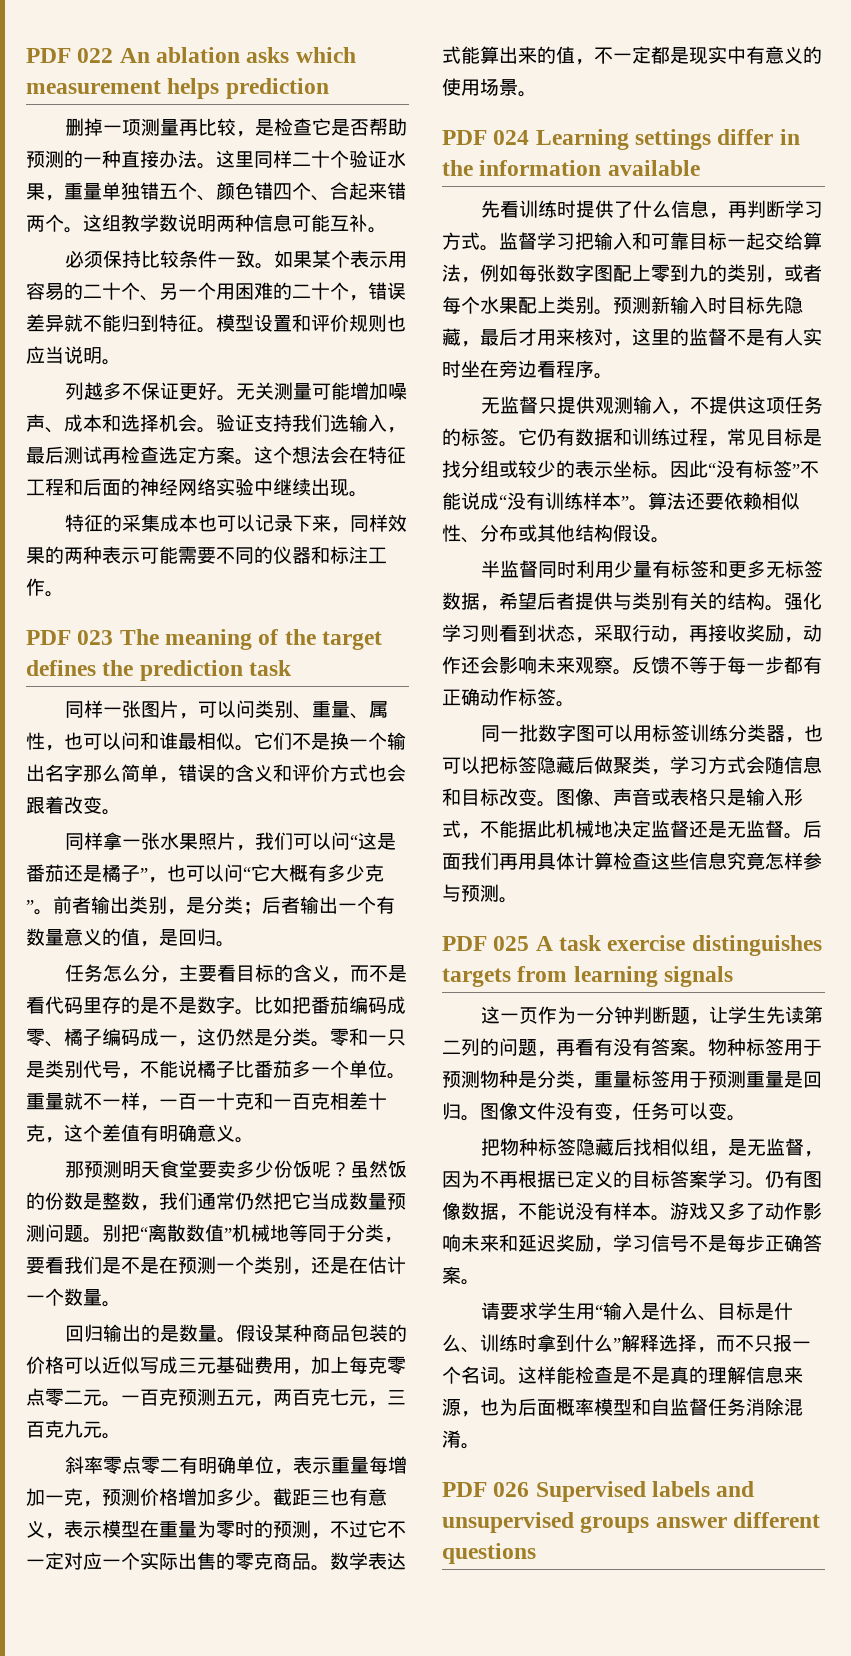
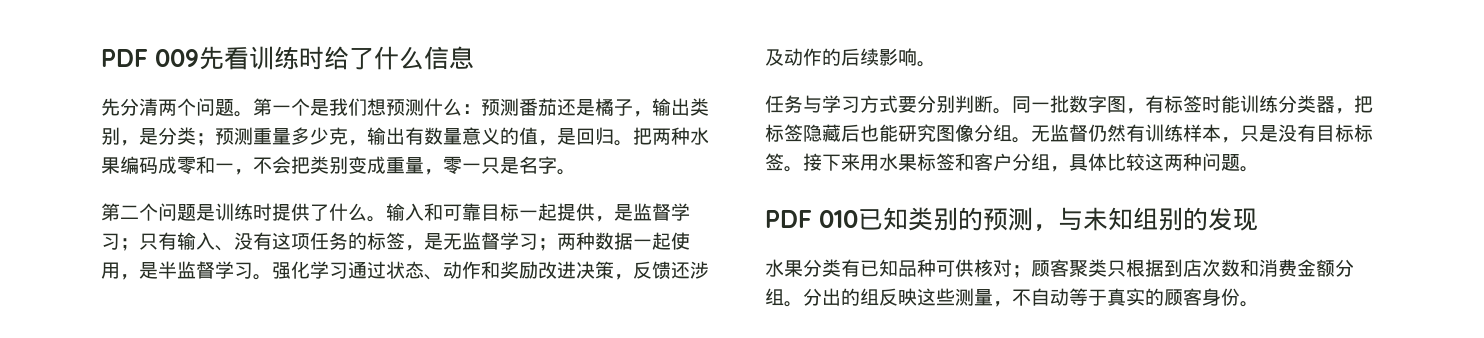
[26,47,356,63] [26,78,329,99] [65,118,408,137] [26,150,406,169] [26,182,406,201] [26,214,387,233] [65,250,408,269] [26,282,406,301] [26,314,406,333] [26,346,121,365] [65,382,408,401] [26,414,406,433] [26,446,406,465] [26,478,368,497] [65,514,408,533] [26,546,387,564] [26,578,64,597] [26,629,383,650] [26,660,293,681] [65,700,389,719] [26,732,406,751] [26,764,406,783] [26,796,121,815] [65,832,397,851] [26,864,384,883] [26,896,91,915] PDF 022 An ablation asks which measurement helps prediction // 删掉一项测量再比较，是检查它是否帮助预测的一种直接办法。这里同样二十个验证水果，重量单独错五个、颜色错四个、合起来错两个。这组教学数说明两种信息可能互补。 // 必须保持比较条件一致。如果某个表示用容易的二十个、另一个用困难的二十个，错误差异就不能归到特征。模型设置和评价规则也应当说明。 // 列越多不保证更好。无关测量可能增加噪声、成本和选择机会。验证支持我们选输入，最后测试再检查选定方案。这个想法会在特征工程和后面的神经网络实验中继续出现。 // 特征的采集成本也可以记录下来，同样效果的两种表示可能需要不同的仪器和标注工作。 // PDF 023 The meaning of the target defines the prediction task // 同样一张图片，可以问类别、重量、属性，也可以问和谁最相似。它们不是换一个输出名字那么简单，错误的含义和评价方式也会跟着改变。 // 同样拿一张水果照片，我们可以问“这是番茄还是橘子”，也可以问“它大概有多少克”。前者 -> [101,46,474,70] [101,98,652,117] PDF 009先看训练时给了什么信息 // 先分清两个问题。第一个是我们想预测什么：预测番茄还是橘子，
[262,896,376,914] 后者输出一个 -> [215,127,405,146] 预测重量多少克，输出
[65,964,408,983] [26,996,406,1015] [26,1028,406,1047] [26,1060,406,1079] [26,1092,387,1111] [26,1124,254,1143] [65,1160,408,1178] [26,1192,406,1211] [26,1224,403,1243] [26,1256,406,1275] [26,1288,121,1307] [65,1324,408,1343] [26,1356,406,1375] [26,1388,406,1407] [26,1420,121,1439] [65,1456,408,1475] [26,1488,387,1507] [26,1520,406,1539] [26,1552,406,1571] [442,46,822,65] [442,78,537,97] [442,129,800,150] [442,160,700,176] [481,200,824,219] [442,232,594,251] // 任务怎么分，主要看目标的含义，而不是看代码里存的是不是数字。比如把番茄编码成零、橘子编码成一，这仍然是分类。零和一只是类别代号，不能说橘子比番茄多一个单位。重量就不一样，一百一十克和一百克相差十克，这个差值有明确意义。 // 那预测明天食堂要卖多少份饭呢？虽然饭的份数是整数，我们通常仍然把它当成数量预测问题。别把“离散数值”机械地等同于分类，要看我们是不是在预测一个类别，还是在估计一个数量。 // 回归输出的是数量。假设某种商品包装的价格可以近似写成三元基础费用，加上每克零点零二元。一百克预测五元，两百克七元，三百克九元。 // 斜率零点零二有明确单位，表示重量每增加一克，预测价格增加多少。截距三也有意义，表示模型在重量为零时的预测，不过它不一定对应一个实际出售的零克商品。数学表达式能算出来的值，不一定都是现实中有意义的使用场景。 // PDF 024 Learning settings differ in the information available // 先看训练时提供了什么信息，再判断学习方式。监督学习把 -> [633,127,709,145] [101,156,576,175] [101,203,386,222] 把两种水果编码成零和一，不会把类别变成重量，零一只是名字。 // 第二个问题是训练时提供了什么。
[765,232,822,250] [442,264,822,283] [442,296,803,315] [442,328,822,347] [442,360,613,379] [481,396,824,415] [442,428,822,447] [442,460,819,479] [442,492,800,511] [442,524,670,543] [481,560,824,578] [442,592,822,611] [442,624,822,643] [442,656,822,675] [442,688,575,707] [481,724,691,742] 交给算法，例如每张数字图配上零到九的类别，或者每个水果配上类别。预测新输入时目标先隐藏，最后才用来核对，这里的监督不是有人实时坐在旁边看程序。 // 无监督只提供观测输入，不提供这项任务的标签。它仍有数据和训练过程，常见目标是找分组或较少的表示坐标。因此“没有标签”不能说成“没有训练样本”。算法还要依赖相似性、分布或其他结构假设。 // 半监督同时利用少量有标签和更多无标签数据，希望后者提供与类别有关的结构。强化学习则看到状态，采取行动，再接收奖励，动作还会影响未来观察。反馈不等于每一步都有正确动作标签。 // 同一批数字图可以用标签 -> [557,203,690,222] [101,232,690,251] [101,261,709,280] [765,48,936,67] [765,95,1240,114] 提供，是监督学习；只有输入、没有这项任务的标签，是无监督学习；两种数据一起使用，是半监督学习。强化学习通过状态、动作和奖励改进决策，反馈还涉及动作的后续影响。 // 任务与学习方式要分别判断。同一批数字图，有标签时能
[804,724,824,742] [442,756,480,774] 也可以 -> (1354, 111) none
[594,756,822,775] [442,788,803,807] [442,820,822,839] [442,852,822,870] [442,884,518,903] [442,935,822,956] [442,966,734,987] [481,1006,824,1025] [442,1038,822,1057] [442,1070,822,1089] [442,1102,746,1121] [481,1138,824,1157] [442,1170,822,1189] [442,1202,822,1221] [442,1234,822,1253] [442,1266,480,1285] [481,1302,794,1321] [442,1334,811,1353] [442,1366,803,1385] [442,1398,803,1417] [442,1430,480,1449] [442,1481,755,1502] [442,1512,821,1533] [442,1543,536,1564] 做聚类，学习方式会随信息和目标改变。图像、声音或表格只是输入形式，不能据此机械地决定监督还是无监督。后面我们再用具体计算检查这些信息究竟怎样参与预测。 // PDF 025 A task exercise distinguishes targets from learning signals // 这一页作为一分钟判断题，让学生先读第二列的问题，再看有没有答案。物种标签用于预测物种是分类，重量标签用于预测重量是回归。图像文件没有变，任务可以变。 // 把物种标签隐藏后找相似组，是无监督，因为不再根据已定义的目标答案学习。仍有图像数据，不能说没有样本。游戏又多了动作影响未来和延迟奖励，学习信号不是每步正确答案。 // 请要求学生用“输入是什么、目标是什么、训练时拿到什么”解释选择，而不只报一个名词。这样能检查是不是真的理解信息来源，也为后面概率模型和自监督任务消除混淆。 // PDF 026 Supervised labels and unsupervised groups answer different questions -> [860,124,1373,143] [765,153,1259,172] [765,207,1258,232] [765,259,1354,278] [765,288,1259,307] 也能研究图像分组。无监督仍然有训练样本，只是没有目标标签。接下来用水果标签和客户分组，具体比较这两种问题。 // PDF 010已知类别的预测，与未知组别的发现 // 水果分类有已知品种可供核对；顾客聚类只根据到店次数和消费金额分组。分出的组反映这些测量，不自动等于真实的顾客身份。

